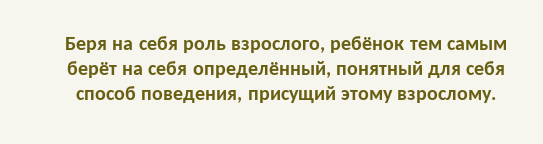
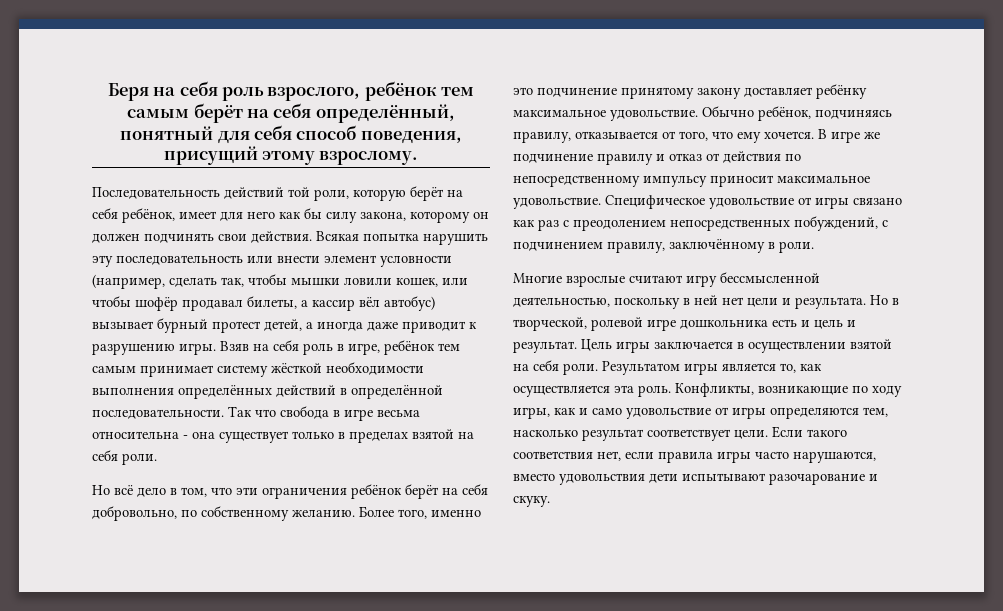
(497, 96) none -> [92,186,463,201] [92,208,489,223] [92,231,488,245] [92,255,452,267] [92,274,468,289] [92,296,435,311] [92,318,477,333] [92,340,460,355] [92,362,424,377] [92,385,443,399] [92,406,420,421] [92,429,474,443] [92,450,157,465] [92,484,488,499] [92,506,481,521] [513,84,867,99] [513,106,892,121] [513,129,880,143] [513,151,801,165] [513,175,870,187] [513,195,902,209] [513,216,888,231] [513,239,814,253] [513,272,820,287] [513,295,899,309] [513,317,856,331] [513,339,892,353] [513,360,822,375] [513,383,902,397] [513,407,888,419] [513,426,847,441] [513,451,876,463] [513,473,878,485] [513,496,550,507] // Последовательность действий той роли, которую берёт на себя ребёнок, имеет для него как бы силу закона, которому он должен подчинять свои действия. Всякая попытка нарушить эту последовательность или внести элемент условности (например, сделать так, чтобы мышки ловили кошек, или чтобы шофёр продавал билеты, а кассир вёл автобус) вызывает бурный протест детей, а иногда даже приводит к разрушению игры. Взяв на себя роль в игре, ребёнок тем самым принимает систему жёсткой необходимости выполнения определённых действий в определённой последовательности. Так что свобода в игре весьма относительна - она существует только в пределах взятой на себя роли. // Но всё дело в том, что эти ограничения ребёнок берёт на себя добровольно, по собственному желанию. Более того, именно это подчинение принятому закону доставляет ребёнку максимальное удовольствие. Обычно ребёнок, подчиняясь правилу, отказывается от того, что ему хочется. В игре же подчинение правилу и отказ от действия по непосредственному импульсу приносит максимальное удовольствие. Специфическое удовольствие от игры связано как раз с преодолением непосредственных побуждений, с подчинением правилу, заключённому в роли. // Многие взрослые считают игру бессмысленной деятельностью, поскольку в ней нет цели и результата. Но в творческой, ролевой игре дошкольника есть и цель и результат. Цель игры заключается в осуществлении взятой на себя роли. Результатом игры является то, как осуществляется эта роль. Конфликты, возникающие по ходу игры, как и само удовольствие от игры определяются тем, насколько результат соответствует цели. Если такого соответствия нет, если правила игры часто нарушаются, вместо удовольствия дети испытывают разочарование и скуку.

